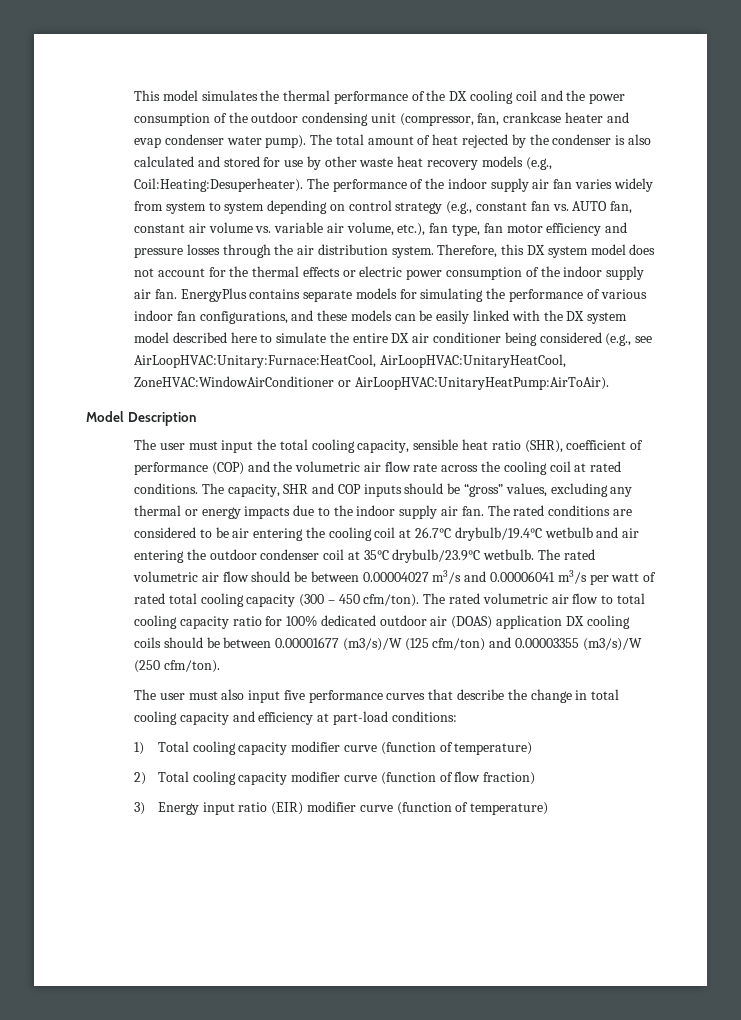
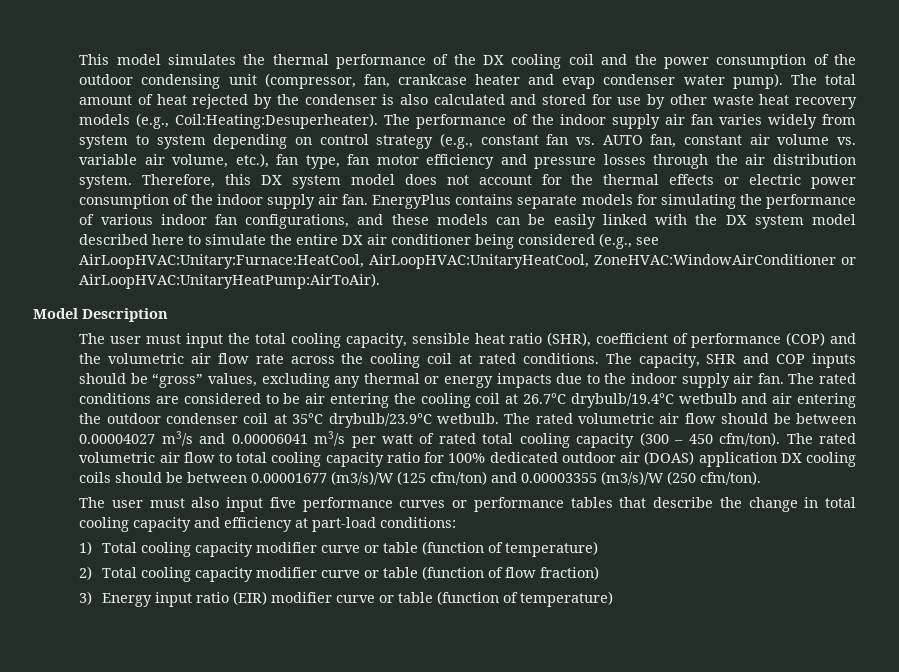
(426, 696) none -> [452,497,613,512] or performance tables
(378, 748) none -> [364,542,419,553] or table
(378, 778) none -> [364,567,419,578] or table
(393, 808) none -> [379,592,434,603] or table

